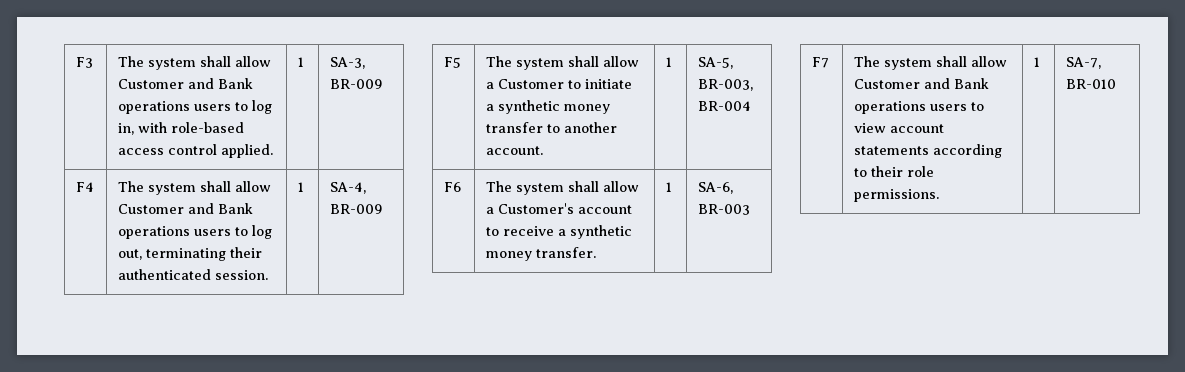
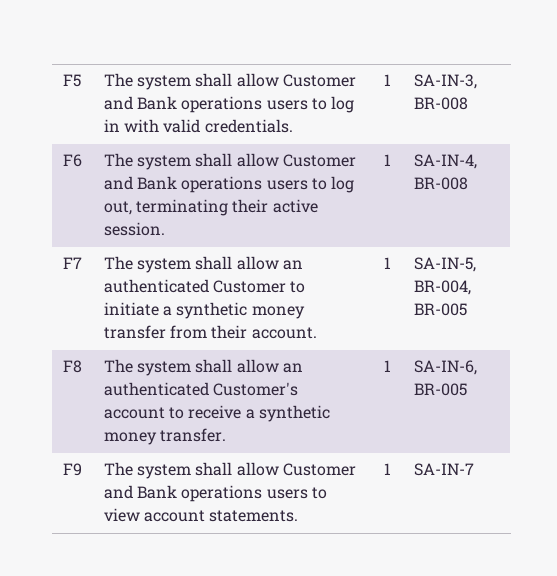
[75,57,93,68] F3 -> [62,74,81,87] F5
[117,122,244,135] [117,144,273,158] [297,57,304,67] [329,57,365,69] [329,79,383,89] [75,182,94,192] in, with role-based access control applied. | 1 | SA-3, BR-009 // F4 -> [103,119,293,133] [383,74,391,86] [413,74,477,89] [413,97,468,110] [62,154,82,167] in with valid credentials. | 1 | SA-IN-3, BR-008 // F6
[117,269,211,280] authenticated -> [272,199,318,213] active
[329,182,366,194] [329,204,383,214] [443,57,461,68] [485,56,639,70] [485,82,494,89] SA-4, BR-009 // F5 | The system shall allow a -> [413,154,477,169] [413,177,468,190] [62,257,82,269] [103,256,304,273] [103,279,209,293] SA-IN-4, BR-008 // F7 | The system shall allow an authenticated
[546,122,617,133] to another -> [170,325,248,339] from their
[697,57,733,69] [697,79,753,91] [697,101,751,111] [443,182,461,192] [485,181,639,195] [485,207,494,214] SA-5, BR-003, BR-004 // F6 | The system shall allow a -> [413,257,476,272] [413,280,471,295] [413,303,467,316] [62,360,82,373] [103,359,304,376] [103,382,209,396] SA-IN-5, BR-004, BR-005 // F8 | The system shall allow an authenticated
[697,182,733,194] [697,204,750,215] [811,57,829,68] SA-6, BR-003 // F7 -> [413,360,477,375] [413,383,467,396] [62,463,82,476] SA-IN-6, BR-005 // F9
[853,144,1002,158] [853,166,934,177] [853,189,939,202] [1033,57,1040,67] [1065,57,1101,69] [1065,79,1116,89] statements according to their role permissions. | 1 | SA-7, BR-010 -> [209,510,299,522] [383,463,391,475] [413,463,474,476] statements. | 1 | SA-IN-7

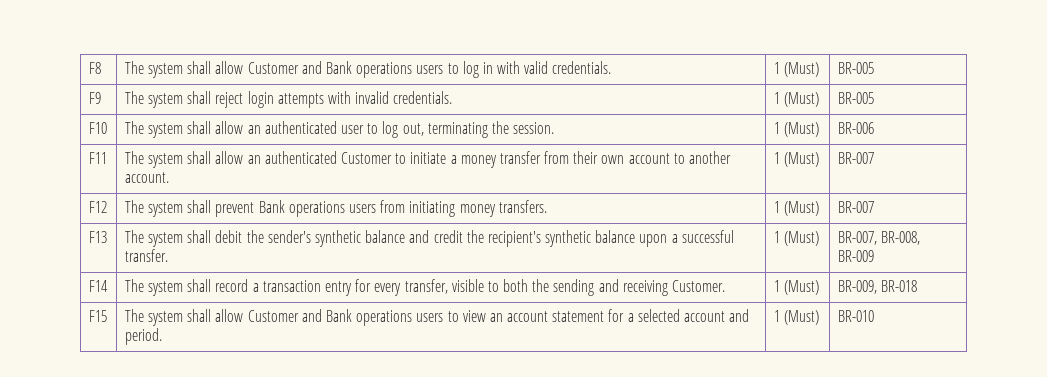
[62,74,81,87] F5 -> [88,62,101,74] F8
[413,74,477,89] [413,97,468,110] [62,154,82,167] [103,153,357,170] [103,176,308,193] | SA-IN-3, BR-008 // F6 | The system shall allow Customer and Bank operations users -> [784,62,820,77] [837,62,874,74] [88,92,101,104] [124,91,453,108] [773,92,820,107] [837,92,874,104] [88,122,107,134] [124,121,364,138] (Must) | BR-005 // F9 | The system shall reject login attempts with invalid credentials. | 1 (Must) | BR-005 // F10 | The system shall allow an authenticated user
[232,199,318,213] their active -> [491,121,509,134] the
[413,154,477,169] [413,177,468,190] [62,257,82,269] | SA-IN-4, BR-008 // F7 -> [784,122,820,137] [837,122,874,134] [88,152,107,164] (Must) | BR-006 // F11
[176,302,248,319] synthetic -> (457, 159) none
[251,327,317,339] [383,257,391,269] [413,257,476,272] [413,280,471,295] [413,303,467,316] [62,360,82,373] [103,359,304,376] [103,382,299,396] [103,405,331,422] [103,428,227,445] [383,360,391,372] [413,360,477,375] [413,383,467,396] [62,463,82,476] account. | 1 | SA-IN-5, BR-004, BR-005 // F8 | The system shall allow an authenticated Customer's account to receive a synthetic money transfer. | 1 | SA-IN-6, BR-005 // F9 -> [601,151,732,164] [124,172,169,183] [773,152,820,167] [837,152,874,164] [88,201,107,213] [124,200,547,217] [773,201,820,216] [837,201,874,213] [88,231,107,243] [124,230,734,247] [124,249,168,262] [773,231,820,246] [837,231,921,245] [837,250,874,262] [88,280,108,292] [124,279,726,296] [773,280,820,295] [837,280,918,294] [88,310,107,322] own account to another account. | 1 (Must) | BR-007 // F12 | The system shall prevent Bank operations users from initiating money transfers. | 1 (Must) | BR-007 // F13 | The system shall debit the sender's synthetic balance and credit the recipient's synthetic balance upon a successful transfer. | 1 (Must) | BR-007, BR-008, BR-009 // F14 | The system shall record a transaction entry for every transfer, visible to both the sending and receiving Customer. | 1 (Must) | BR-009, BR-018 // F15
[144,510,299,522] [383,463,391,475] [413,463,474,476] account statements. | 1 | SA-IN-7 -> [489,309,750,322] [124,328,162,345] [773,310,820,325] [837,310,874,322] an account statement for a selected account and period. | 1 (Must) | BR-010

